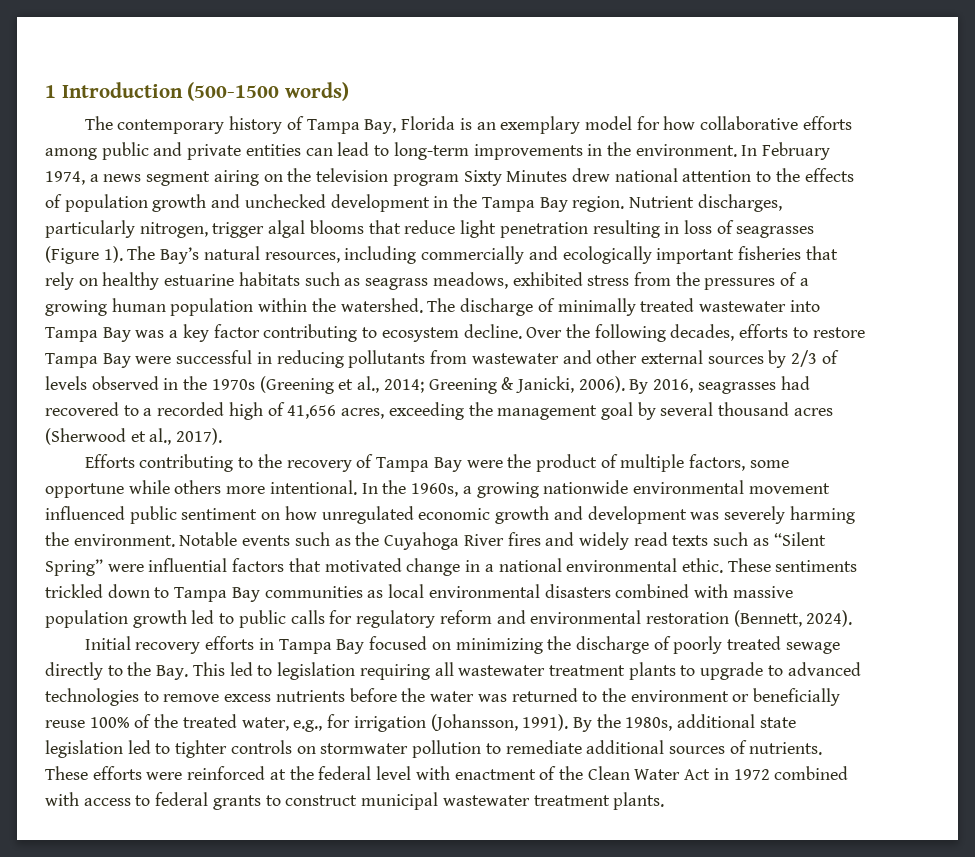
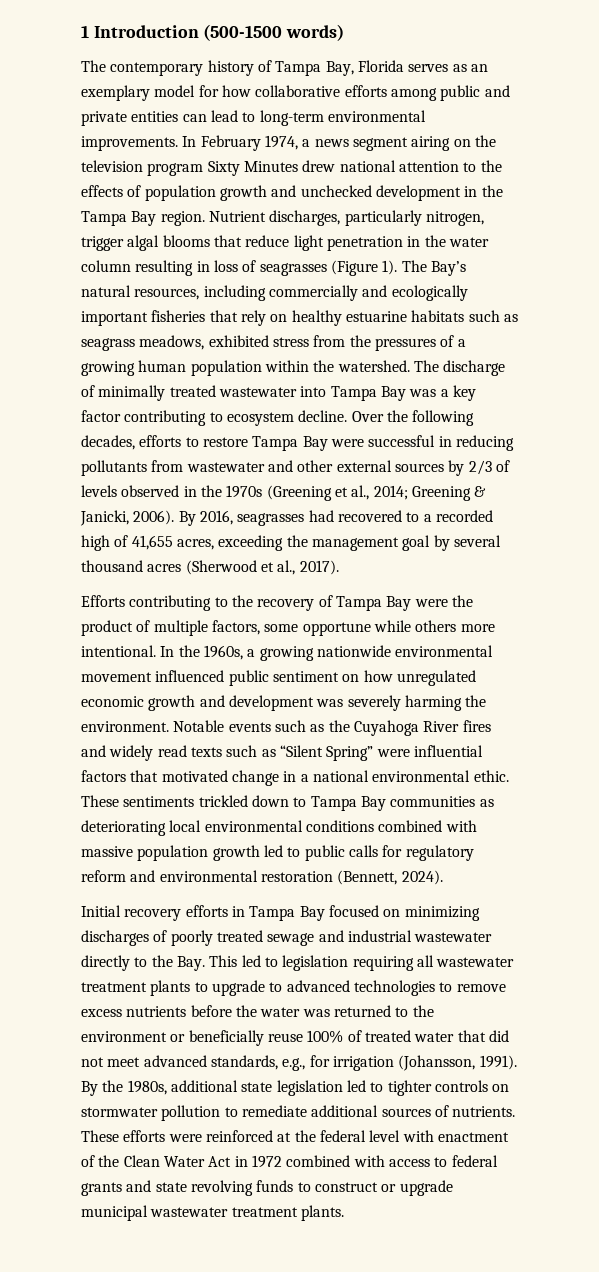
[459,118,472,130] is -> [408,64,467,72] serves as
[473,142,737,160] improvements in the environment. -> [327,110,426,122] [81,136,178,151] environmental improvements.
(588, 230) none -> [407,235,489,247] [81,260,131,272] in the water column
[287,405,337,419] 41,656 -> [131,535,173,550] 41,655
(384, 594) none -> [81,820,166,836] deteriorating
[544,584,611,598] disasters -> [305,820,374,832] conditions
[547,636,649,654] the discharge -> [81,930,149,946] discharges
(840, 648) none -> [318,930,493,942] and industrial wastewater
[154,714,289,731] the treated water, -> [364,1030,509,1042] [81,1055,278,1070] treated water that did not meet advanced standards,
[265,795,358,806] to construct -> [126,1180,453,1196] and state revolving funds to construct or upgrade

